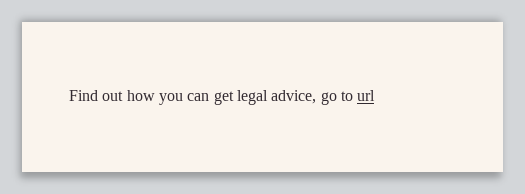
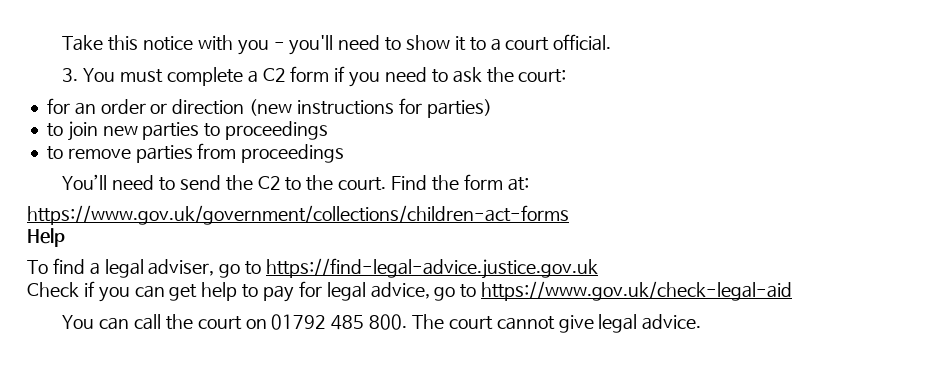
[69,90,376,105] Find out how you can get legal advice, go to url -> [62,34,612,55] [62,66,567,87] [46,98,492,118] [46,121,329,141] [46,143,345,163] [62,174,529,191] [27,205,569,225] [27,228,65,247] [27,258,599,279] [27,281,793,302] [62,314,702,333] Take this notice with you - you'll need to show it to a court official. // 3. You must complete a C2 form if you need to ask the court: // for an order or direction (new instructions for parties) // to join new parties to proceedings // to remove parties from proceedings // You’ll need to send the C2 to the court. Find the form at: // https://www.gov.uk/government/collections/children-act-forms // Help // To find a legal adviser, go to https://find-legal-advice.justice.gov.uk // Check if you can get help to pay for legal advice, go to https://www.gov.uk/check-legal-aid // You can call the court on 01792 485 800. The court cannot give legal advice.

